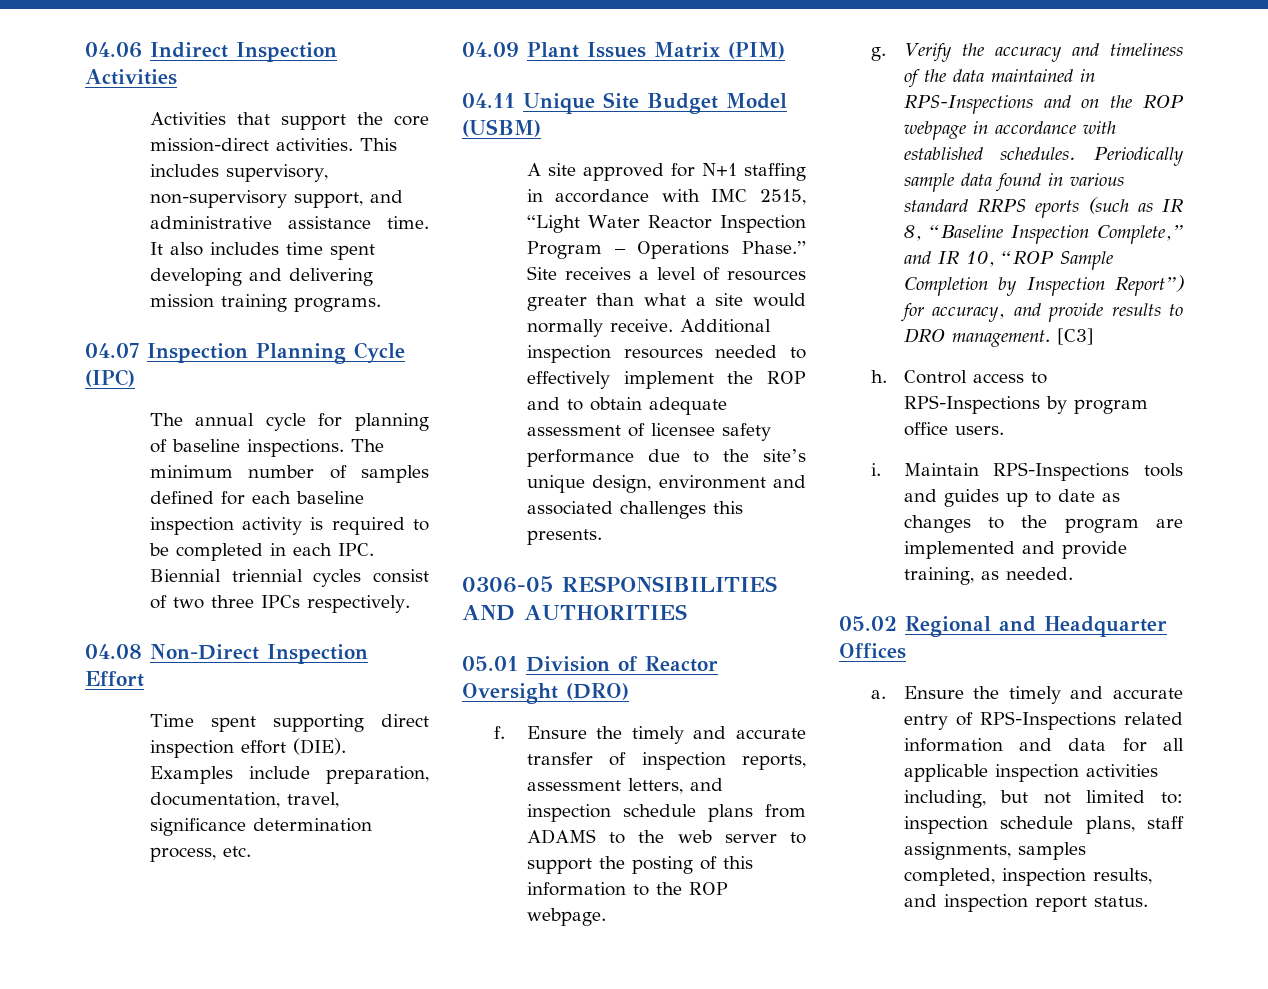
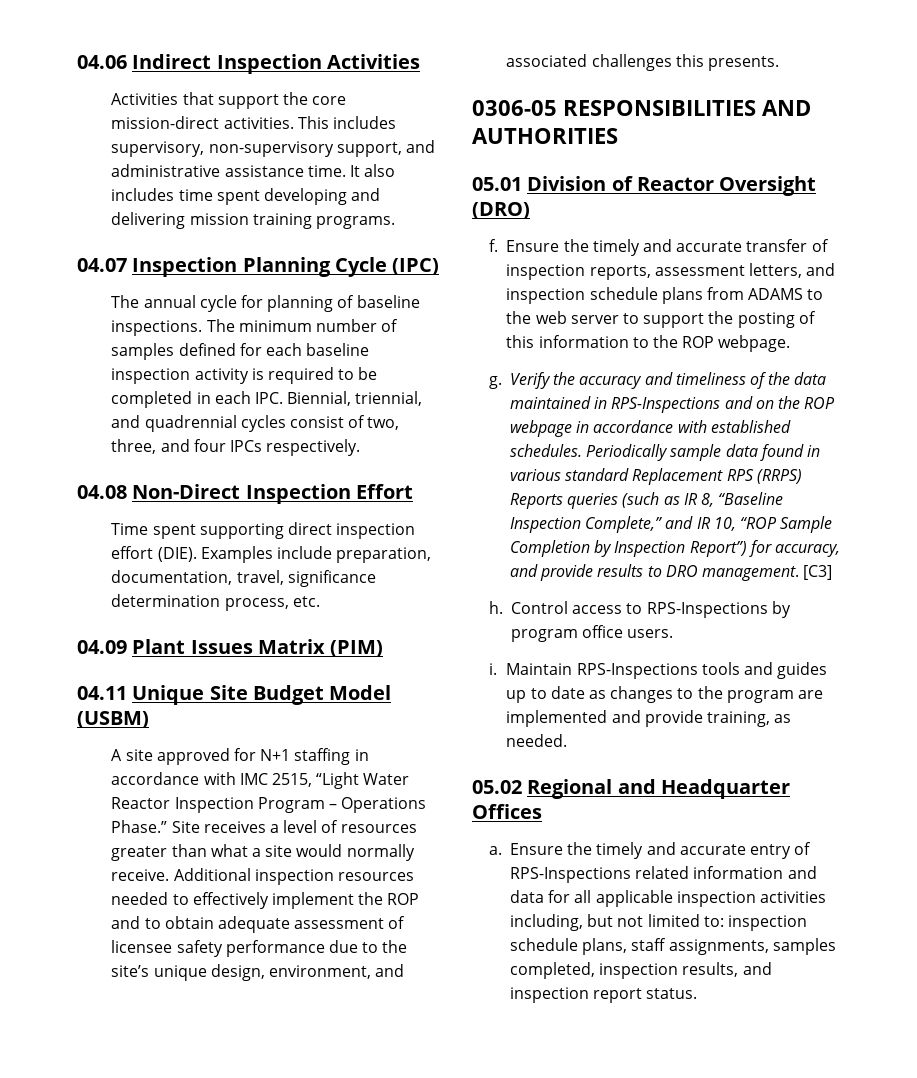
[149,569,429,587] [149,595,254,609] Biennial triennial cycles consist of two three -> [287,391,423,406] [111,415,400,432] [111,439,226,454] Biennial, triennial, and quadrennial cycles consist of two, three, and four
[658,475,766,489] environment -> [269,965,372,979] environment,
[976,199,1079,218] RRPS eports -> [632,468,802,485] [509,493,619,509] Replacement RPS (RRPS) Reports queries

